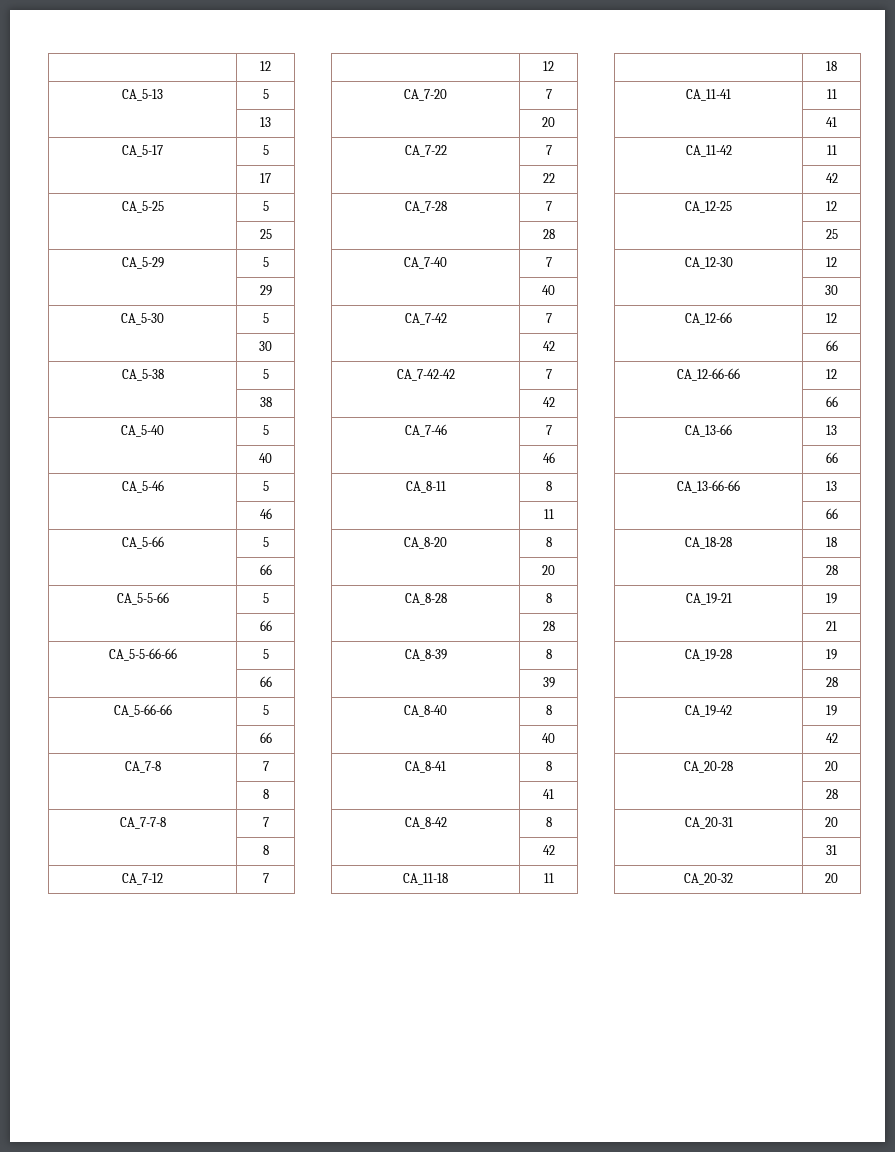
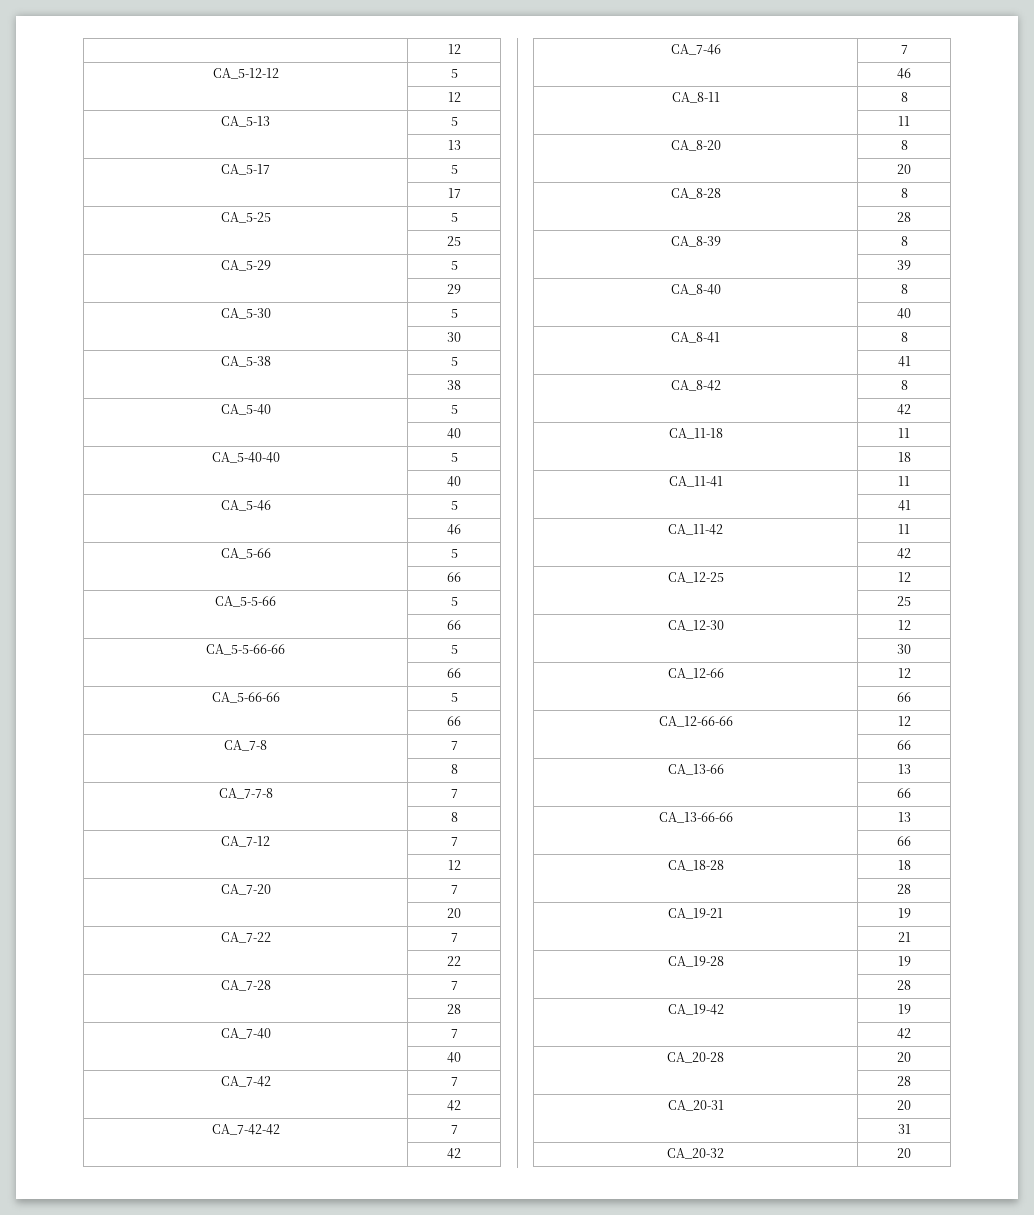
[260,61,271,71] | 12 -> [447,44,461,54] [212,68,279,79] [450,69,458,78] [447,92,461,102] | 12 // CA_5-12-12 | 5 // | 12
(272, 458) none -> [211,452,280,463] [450,453,458,462] [447,476,461,487] // CA_5-40-40 | 5 // | 40

